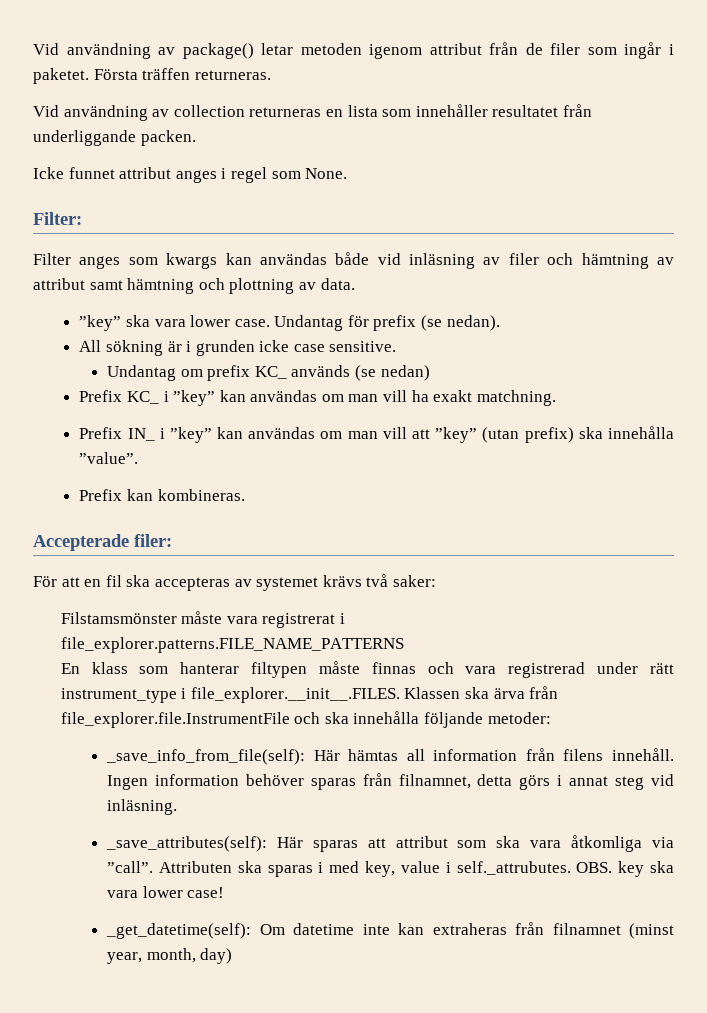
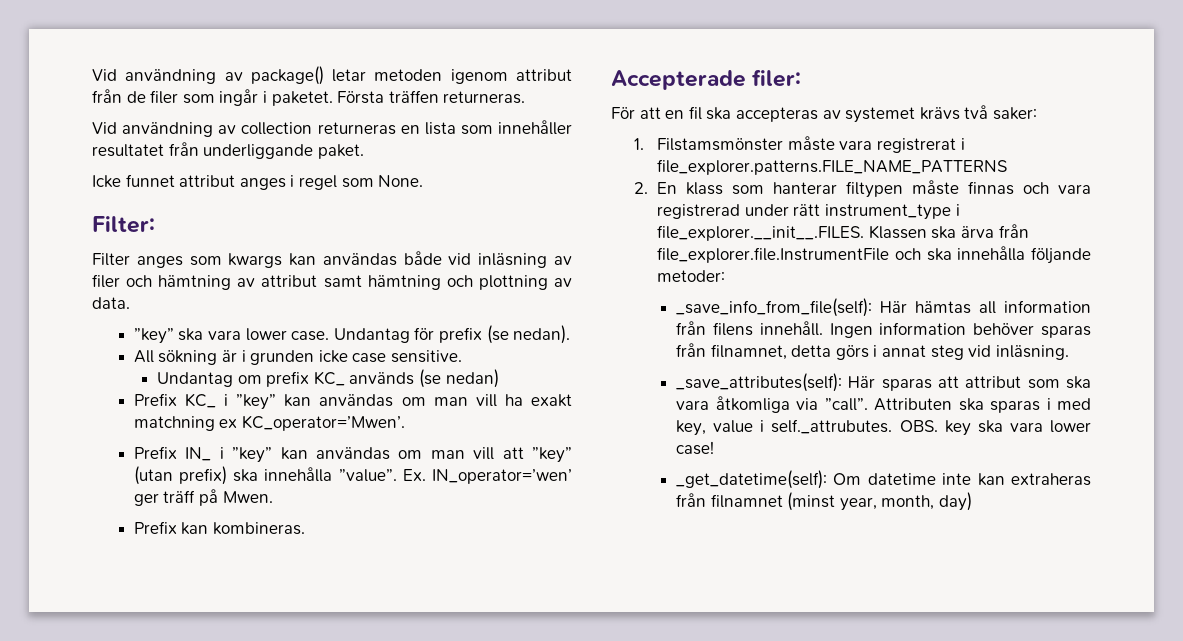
[140,130,196,146] packen. -> [317,144,364,159] paket.
[476,390,556,406] matchning. -> [133,415,406,431] matchning ex KC_operator=’Mwen’.
(139, 458) none -> [402,469,572,484] [133,489,273,506] Ex. IN_operator=’wen’ ger träff på Mwen.
(436, 581) none -> [634,138,645,150] 1.
(404, 645) none -> [634,182,649,194] 2.

